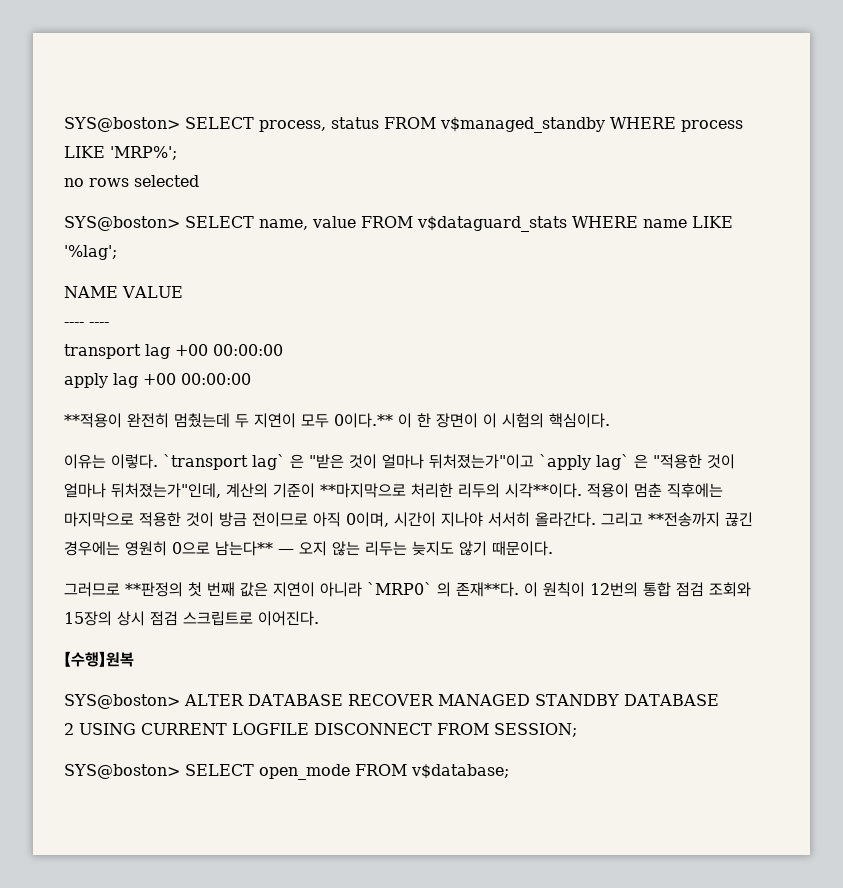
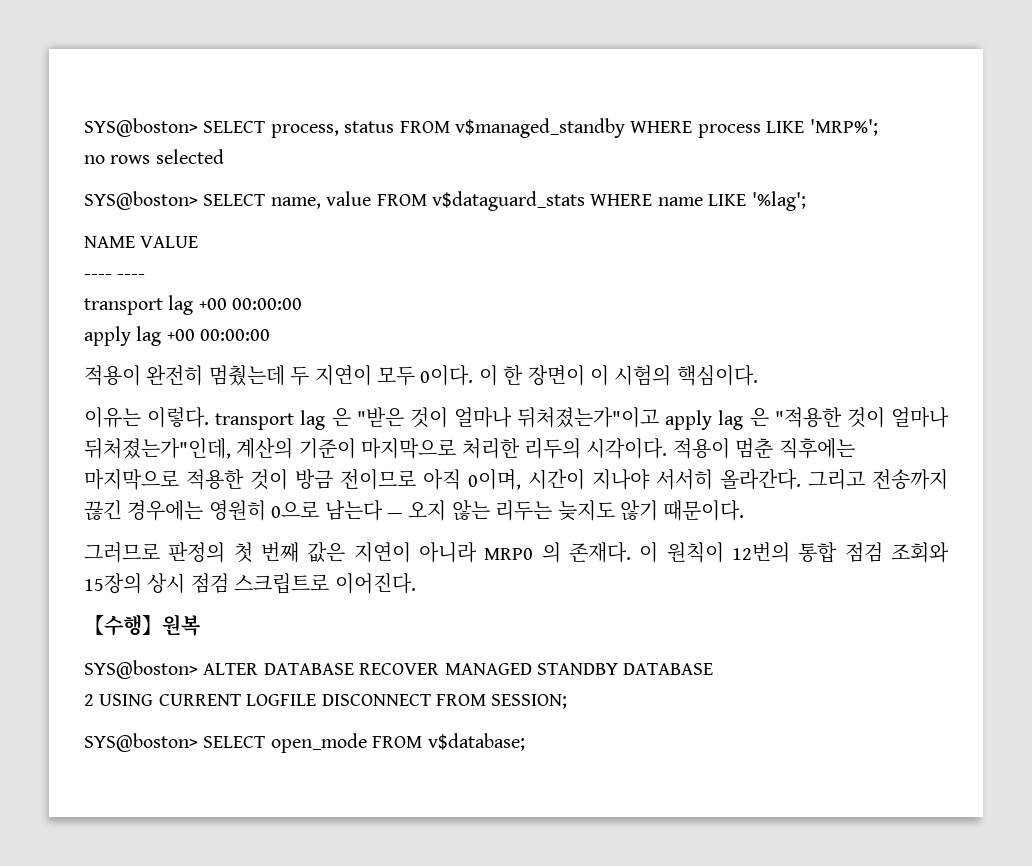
[64,413,122,428] **적용이 -> [84,365,141,386] 적용이
[334,413,393,428] 0이다.** -> [420,365,474,386] 0이다.
[163,454,285,470] `transport lag` -> [215,410,326,430] transport lag
[539,454,629,470] `apply lag` -> [665,410,744,430] apply lag
[320,483,406,498] **마지막으로 -> [361,438,457,459] 마지막으로
[505,483,582,498] 시각**이다. -> [586,438,668,459] 시각이다.
[648,512,720,527] **전송까지 -> [872,469,948,490] 전송까지
[215,541,273,556] 남는다** -> [324,500,383,521] 남는다
[125,582,183,597] **판정의 -> [168,542,226,563] 판정의
[367,582,519,597] `MRP0` 의 존재**다. -> [484,542,631,563] MRP0 의 존재다.

